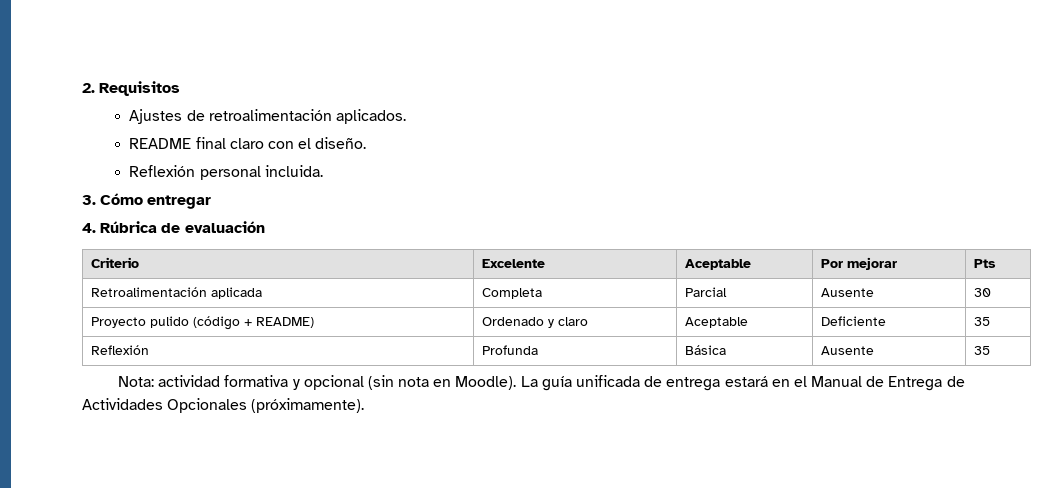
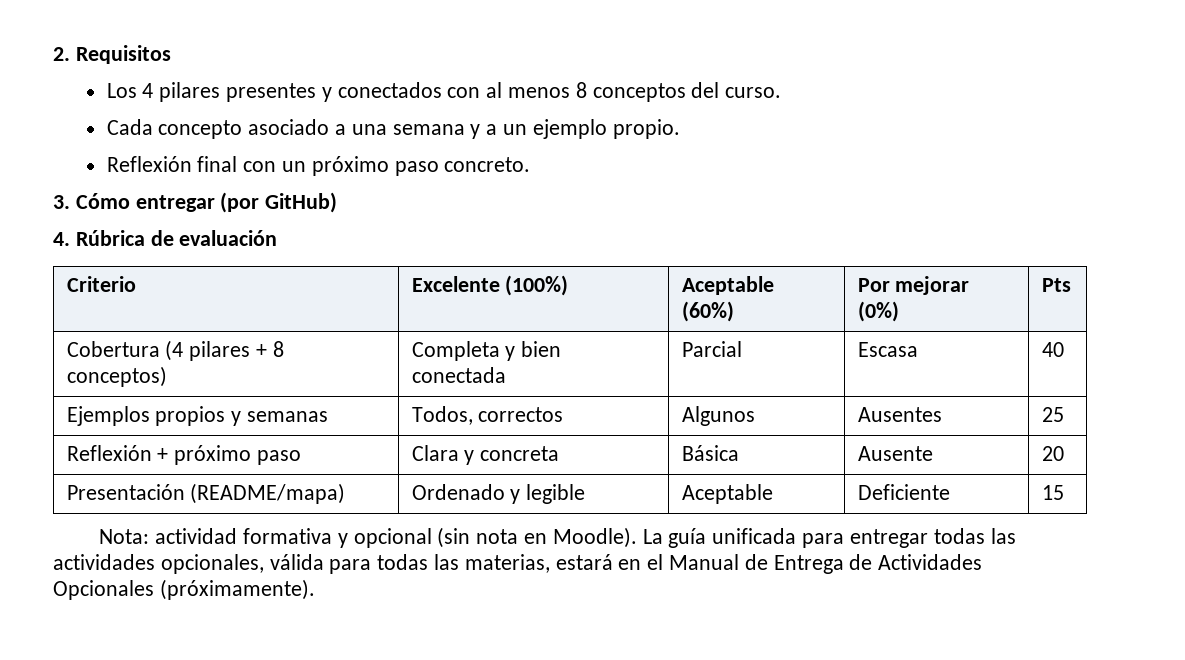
[129,109,406,124] [129,137,367,149] [129,165,323,180] Ajustes de retroalimentación aplicados. // README final claro con el diseño. // Reflexión personal incluida. -> [106,82,782,102] [106,119,680,139] [106,156,531,176] Los 4 pilares presentes y conectados con al menos 8 conceptos del curso. // Cada concepto asociado a una semana y a un ejemplo propio. // Reflexión final con un próximo paso concreto.
(212, 202) none -> [220,192,338,213] (por GitHub)
[685,259,752,270] | Aceptable -> [505,275,569,296] [681,276,774,295] [681,301,734,322] (100%) | Aceptable (60%)
(898, 263) none -> [857,301,899,322] (0%)
[91,287,263,299] [482,288,543,299] [685,287,728,297] [821,288,875,297] [974,288,992,297] [91,316,315,330] Retroalimentación aplicada | Completa | Parcial | Ausente | 30 // Proyecto pulido (código + README) -> [66,340,284,361] [66,366,167,387] [411,341,562,361] [411,367,506,383] [681,341,742,357] [857,342,918,357] [1041,342,1064,357] [66,406,329,426] [411,406,564,425] [681,406,755,426] [857,407,942,422] [1041,407,1064,422] [66,445,302,465] [411,445,560,465] [681,445,739,461] [857,446,933,461] [1041,446,1064,461] [66,483,346,504] Cobertura (4 pilares + 8 conceptos) | Completa y bien conectada | Parcial | Escasa | 40 // Ejemplos propios y semanas | Todos, correctos | Algunos | Ausentes | 25 // Reflexión + próximo paso | Clara y concreta | Básica | Ausente | 20 // Presentación (README/mapa)
[558,317,589,326] claro -> [526,484,586,504] legible
[974,317,991,326] [91,345,150,355] [482,345,539,355] [685,345,727,355] [821,346,875,355] [974,346,991,355] 35 // Reflexión | Profunda | Básica | Ausente | 35 -> [1041,485,1064,500] 15
[644,376,721,391] de entrega -> [802,528,1016,548] [53,554,550,574] para entregar todas las actividades opcionales, válida para todas las materias,

